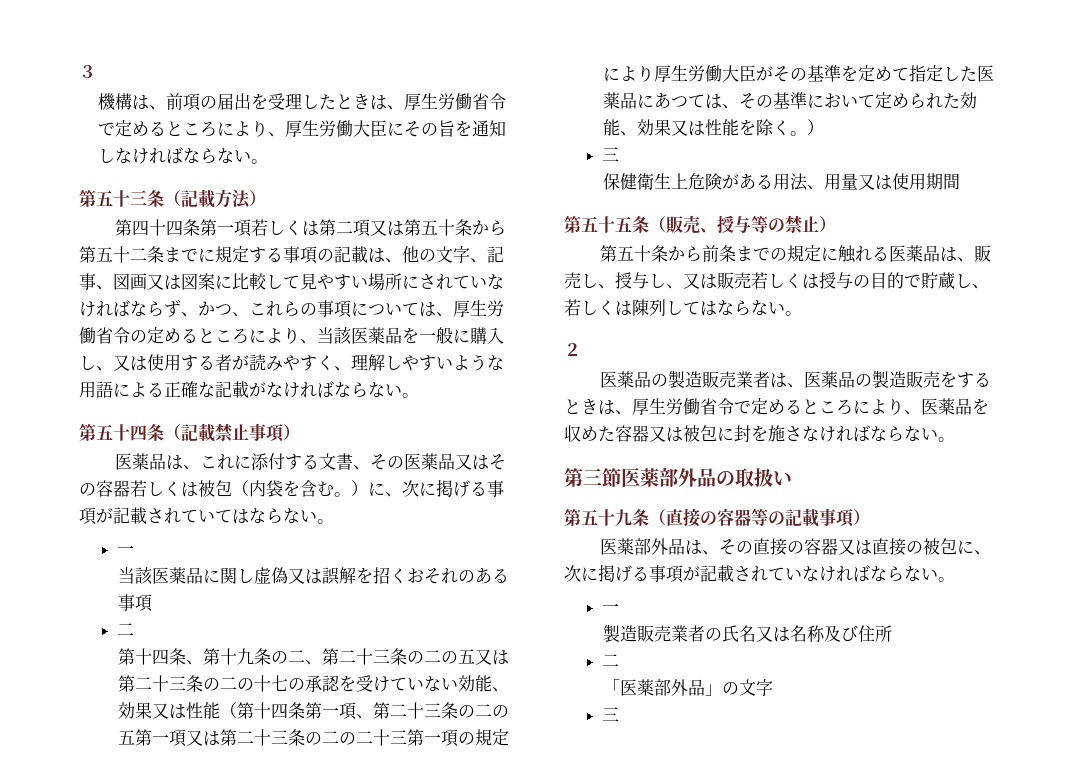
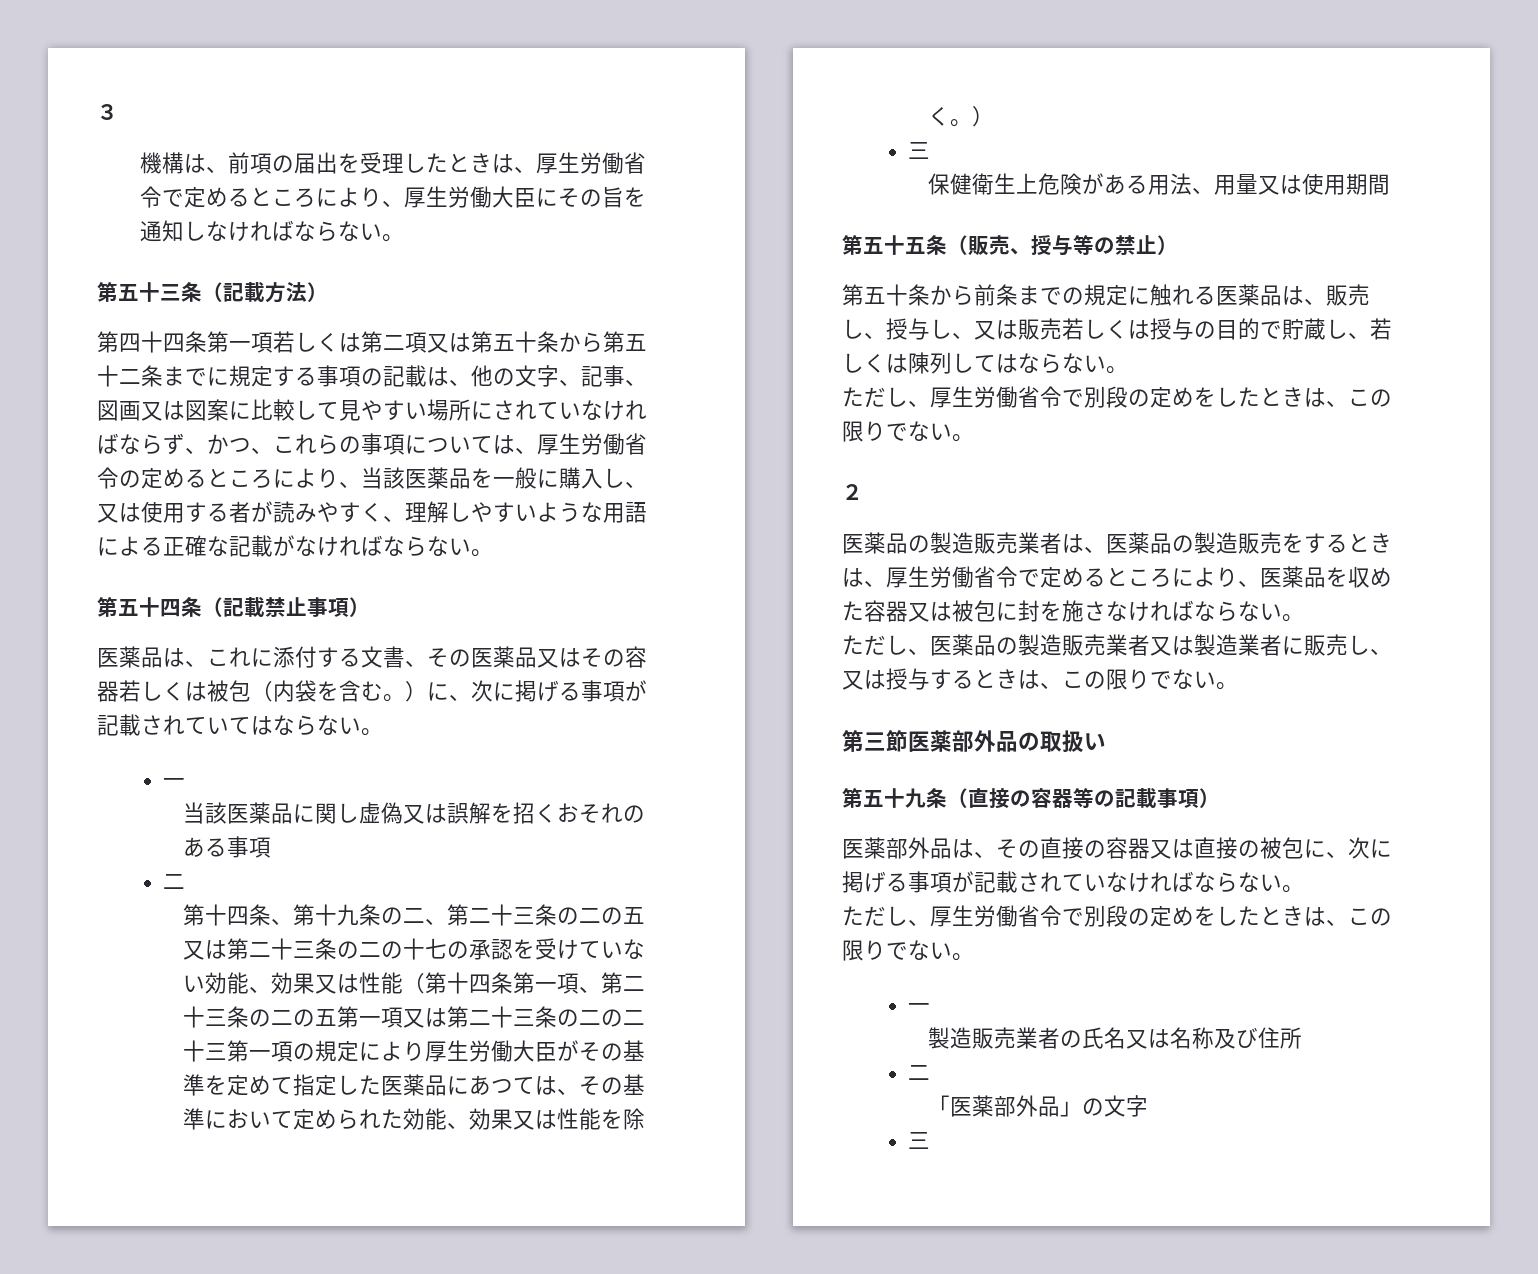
(802, 313) none -> [842,386,1392,408] [842,421,974,442] // ただし、厚生労働省令で別段の定めをしたときは、この限りでない。
(955, 439) none -> [842,634,1392,656] [842,668,1238,690] // ただし、医薬品の製造販売業者又は製造業者に販売し、又は授与するときは、この限りでない。
(955, 579) none -> [842,905,1392,927] [842,940,974,961] // ただし、厚生労働省令で別段の定めをしたときは、この限りでない。

